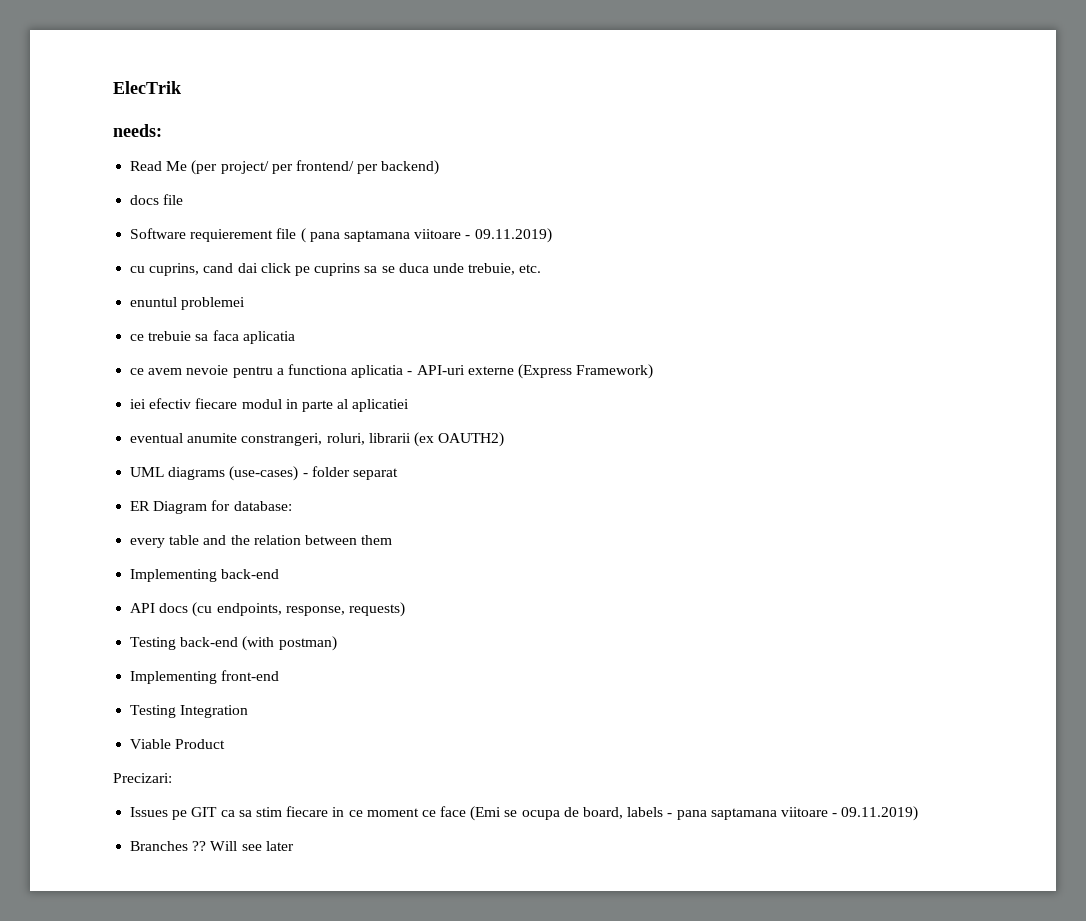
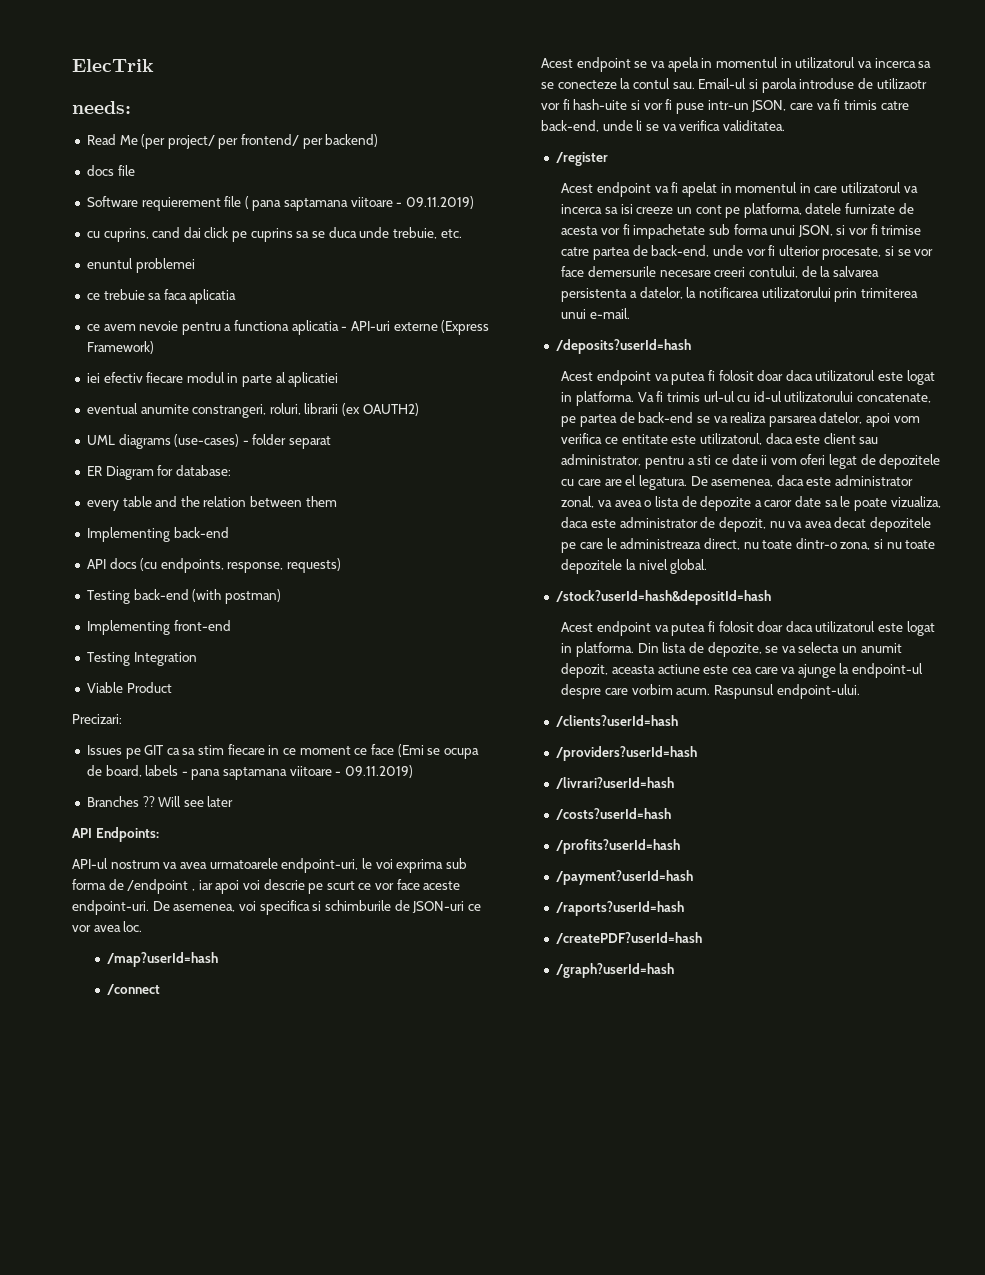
(294, 846) none -> [72,827,159,842] [72,858,467,873] [72,879,461,894] [72,900,481,915] [72,921,143,932] [107,952,219,967] [107,984,161,995] [541,57,932,72] [541,78,927,93] [541,99,909,114] [541,120,786,132] [556,152,609,166] [561,182,918,197] [561,203,914,218] [561,224,922,239] [561,245,934,260] [561,266,879,278] [561,287,918,302] [561,308,630,319] [556,339,692,354] [561,370,935,385] [561,391,932,406] [561,412,920,427] [561,433,879,445] [561,454,941,469] [561,475,914,490] [561,496,941,511] [561,517,932,532] [561,538,936,553] [561,559,708,574] [556,590,772,605] [561,621,935,636] [561,642,902,657] [561,663,924,678] [561,684,860,699] [556,715,679,727] [556,746,698,761] [556,777,675,789] [556,808,672,820] [556,839,681,854] [556,870,694,885] [556,901,685,916] [556,932,703,944] [556,963,675,978] // API Endpoints: // API-ul nostrum va avea urmatoarele endpoint-uri, le voi exprima sub forma de /endpoint , iar apoi voi descrie pe scurt ce vor face aceste endpoint-uri. De asemenea, voi specifica si schimburile de JSON-uri ce vor avea loc. // /map?userId=hash // /connect // Acest endpoint se va apela in momentul in utilizatorul va incerca sa se conecteze la contul sau. Email-ul si parola introduse de utilizaotr vor fi hash-uite si vor fi puse intr-un JSON, care va fi trimis catre back-end, unde li se va verifica validitatea. // /register // Acest endpoint va fi apelat in momentul in care utilizatorul va incerca sa isi creeze un cont pe platforma, datele furnizate de acesta vor fi impachetate sub forma unui JSON, si vor fi trimise catre partea de back-end, unde vor fi ulterior procesate, si se vor face demersurile necesare creeri contului, de la salvarea persistenta a datelor, la notificarea utilizatorului prin trimiterea unui e-mail. // /deposits?userId=hash // Acest endpoint va putea fi folosit doar daca utilizatorul este logat in platforma. Va fi trimis url-ul cu id-ul utilizatorului concatenate, pe partea de back-end se va realiza parsarea datelor, apoi vom verifica ce entitate este utilizatorul, daca este client sau administrator, pentru a sti ce date ii vom oferi legat de depozitele cu care are el legatura. De asemenea, daca este administrator zonal, va avea o lista de depozite a caror date sa le poate vizualiza, daca este administrator de depozit, nu va avea decat depozitele pe care le administreaza direct, nu toate dintr-o zona, si nu toate depozitele la nivel global. // /stock?userId=hash&depositId=hash // Acest endpoint va putea fi folosit doar daca utilizatorul este logat in platforma. Din lista de depozite, se va selecta un anumit depozit, aceasta actiune este cea care va ajunge la endpoint-ul despre care vorbim acum. Raspunsul endpoint-ului. // /clients?userId=hash // /providers?userId=hash // /livrari?userId=hash // /costs?userId=hash // /profits?userId=hash // /payment?userId=hash // /raports?userId=hash // /createPDF?userId=hash // /graph?userId=hash

